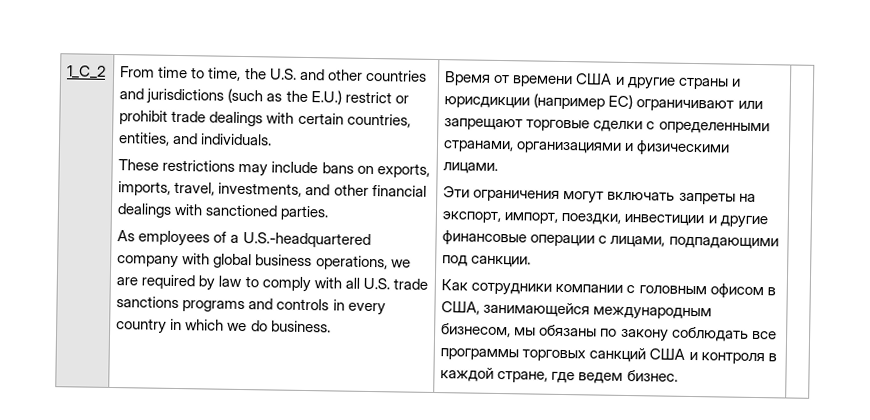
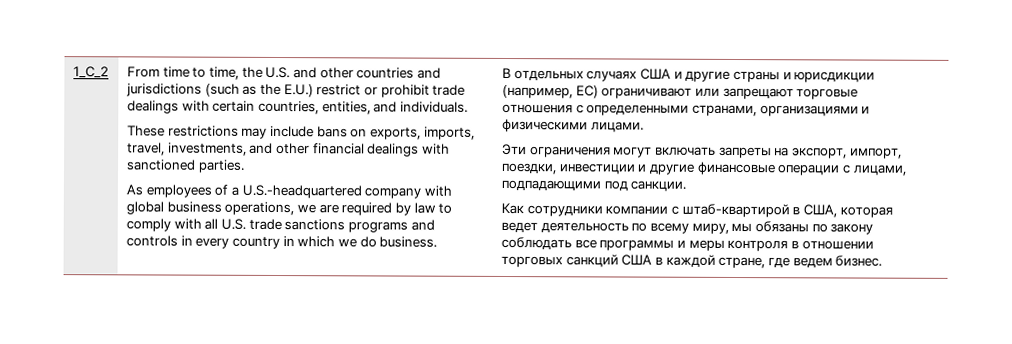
[444,71,574,88] Время от времени -> [502,67,638,82] В отдельных случаях
[533,93,606,110] (например -> [502,84,574,99] (например,
[593,120,644,133] сделки -> [502,103,574,114] отношения
[638,283,776,299] [441,301,713,321] [441,323,512,338] головным офисом в США, занимающейся международным бизнесом, -> [681,203,893,218] [501,221,729,234] штаб-квартирой в США, которая ведет деятельность по всему миру,
(520, 354) none -> [677,239,874,252] и меры контроля в отношении
[688,351,765,365] и контроля -> (653, 260) none

